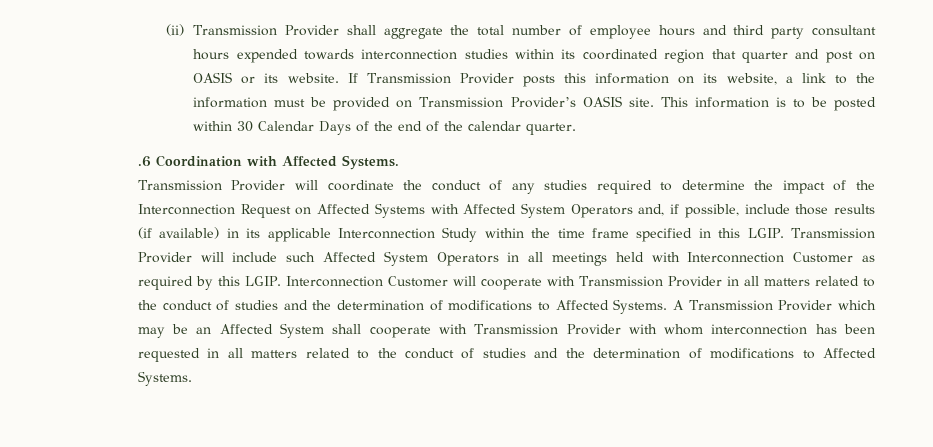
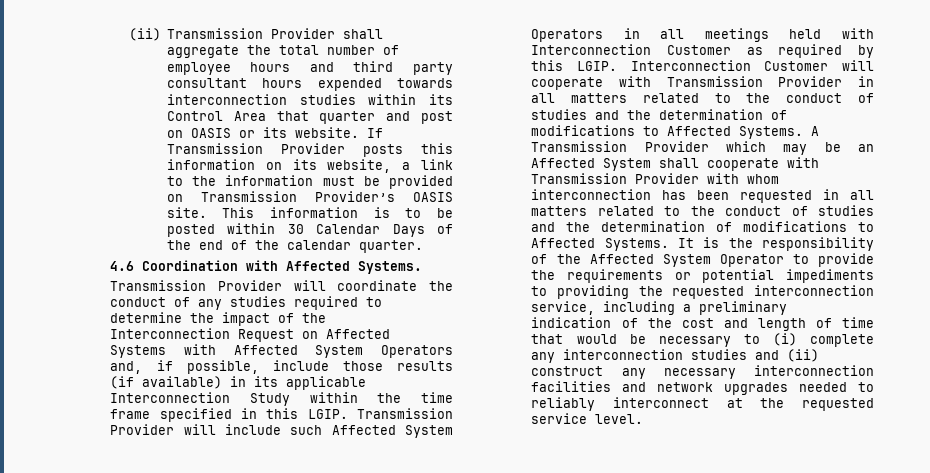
[582,49,705,63] coordinated region -> [166,111,266,121] Control Area
[137,156,151,167] .6 -> [110,261,135,271] 4.6
(192, 378) none -> [678,237,874,251] [531,253,874,267] [531,269,874,283] [531,285,874,299] [531,301,788,315] [531,317,874,331] [531,333,874,347] [531,349,820,363] [531,365,874,379] [531,381,874,395] [531,397,874,411] [531,413,644,424] It is the responsibility of the Affected System Operator to provide the requirements or potential impediments to providing the requested interconnection service, including a preliminary indication of the cost and length of time that would be necessary to (i) complete any interconnection studies and (ii) construct any necessary interconnection facilities and network upgrades needed to reliably interconnect at the requested service level.

